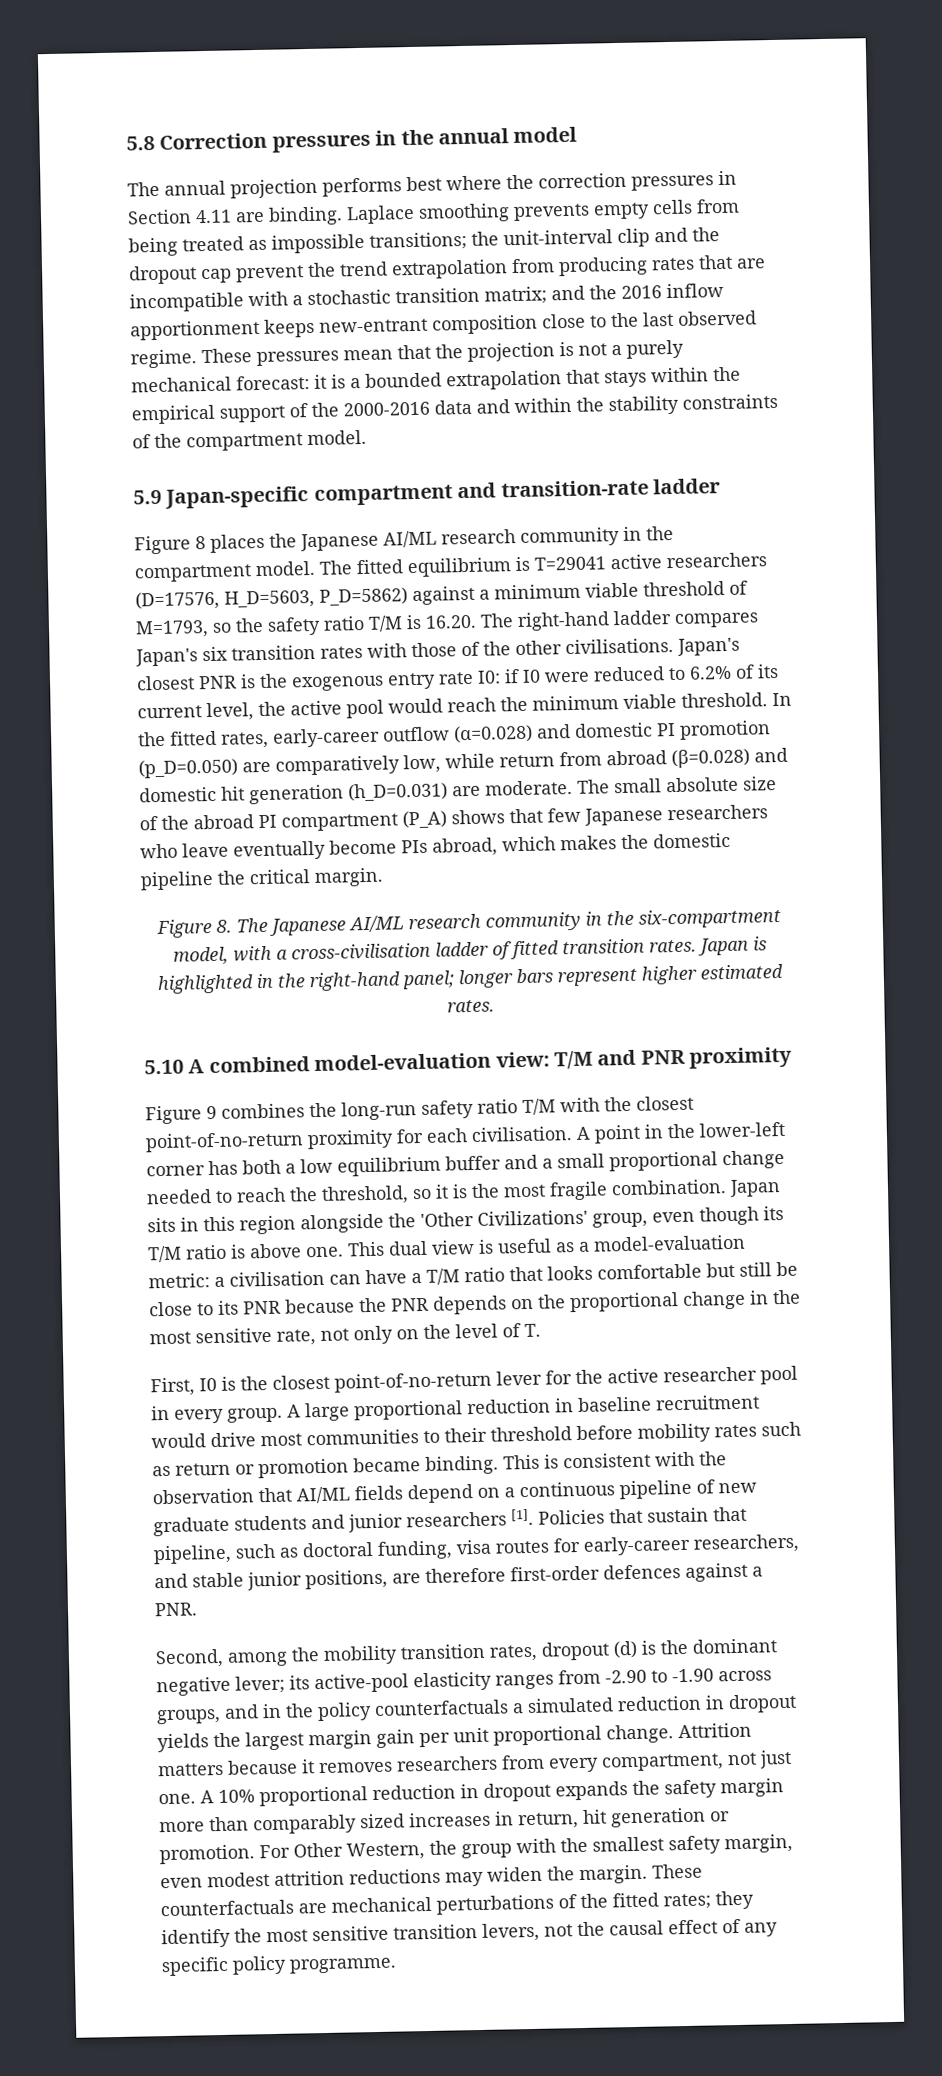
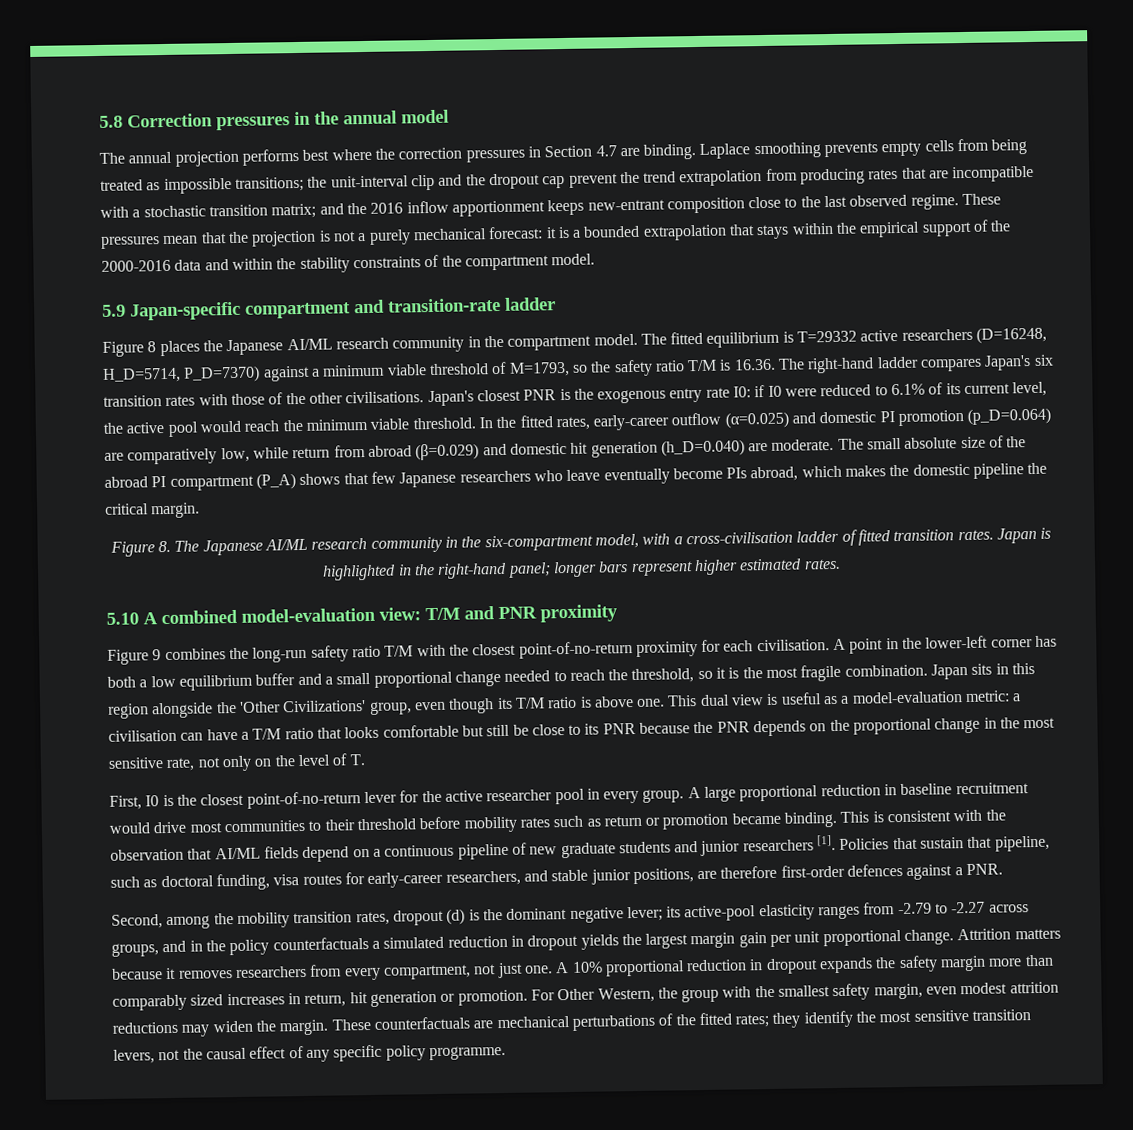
[195,209,232,224] 4.11 -> [595,145,617,157] 4.7
[534,556,606,571] T=29041 -> [797,330,858,343] T=29332
[135,587,408,611] (D=17576, H_D=5603, P_D=5862) -> [976,326,1048,344] [103,365,261,383] (D=16248, H_D=5714, P_D=7370)
[425,614,477,629] 16.20. -> [733,358,776,371] 16.36.
[689,665,732,680] 6.2% -> [891,383,926,396] 6.1%
[453,724,533,744] (α=0.028) -> [724,411,789,429] (α=0.025)
[138,758,238,779] (p_D=0.050) -> [967,407,1052,425] (p_D=0.064)
[671,748,750,769] (β=0.028) -> [415,443,480,461] (β=0.029)
[348,782,448,802] (h_D=0.031) -> [660,439,745,457] (h_D=0.040)
[605,1668,714,1684] -2.90 to -1.90 -> [897,901,986,915] -2.79 to -2.27

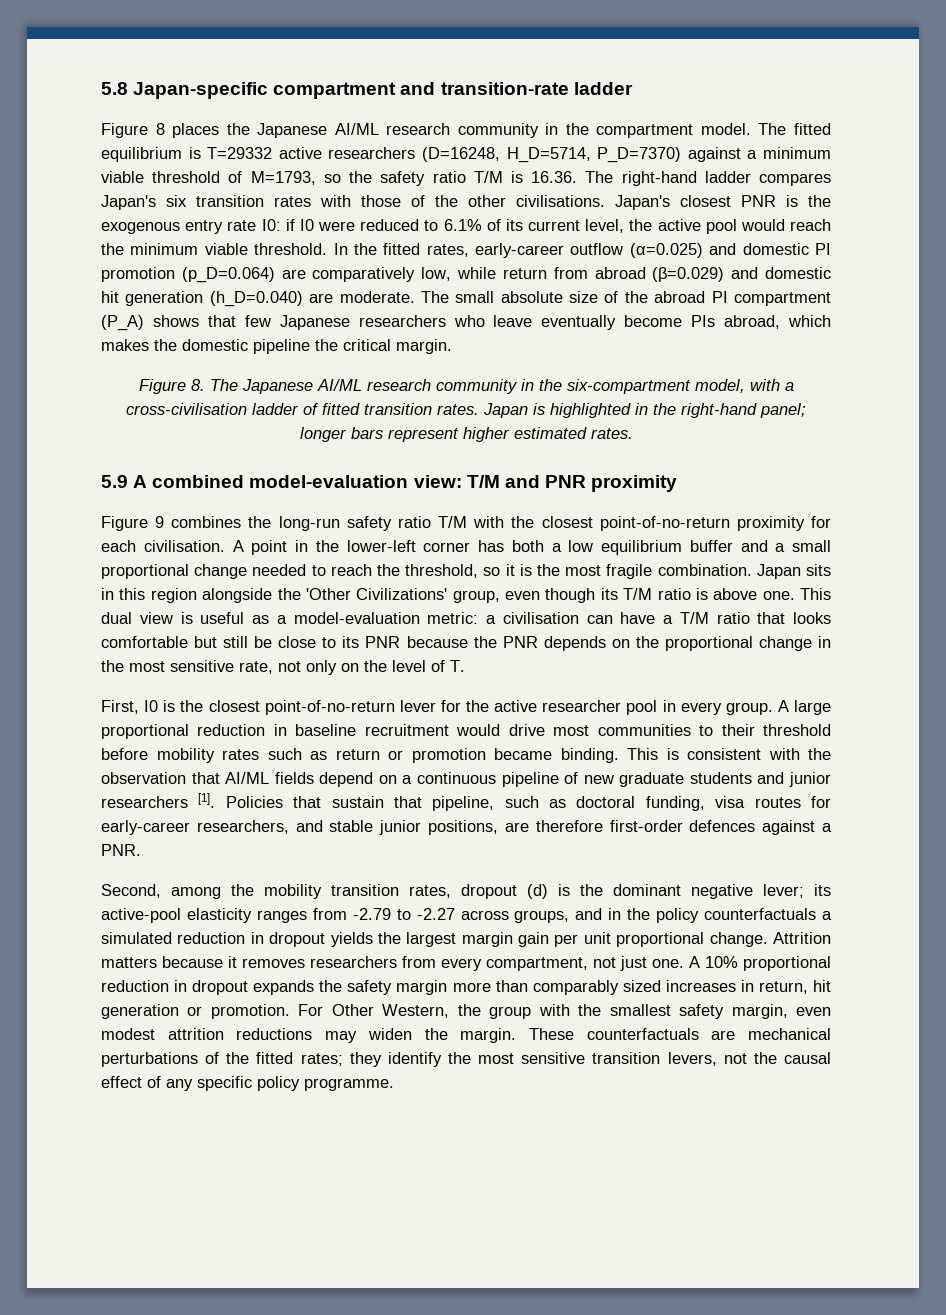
[127,109,449,131] [99,138,1028,167] [100,165,1035,195] [100,193,1002,219] [101,219,1012,249] [101,253,596,273] [102,304,126,317] Correction pressures in the annual model // The annual projection performs best where the correction pressures in Section 4.7 are binding. Laplace smoothing prevents empty cells from being treated as impossible transitions; the unit-interval clip and the dropout cap prevent the trend extrapolation from producing rates that are incompatible with a stochastic transition matrix; and the 2016 inflow apportionment keeps new-entrant composition close to the last observed regime. These pressures mean that the projection is not a purely mechanical forecast: it is a bounded extrapolation that stays within the empirical support of the 2000-2016 data and within the stability constraints of the compartment model. // 5.9 -> (128, 88) none
[106,612,139,625] 5.10 -> [101,475,128,488] 5.9

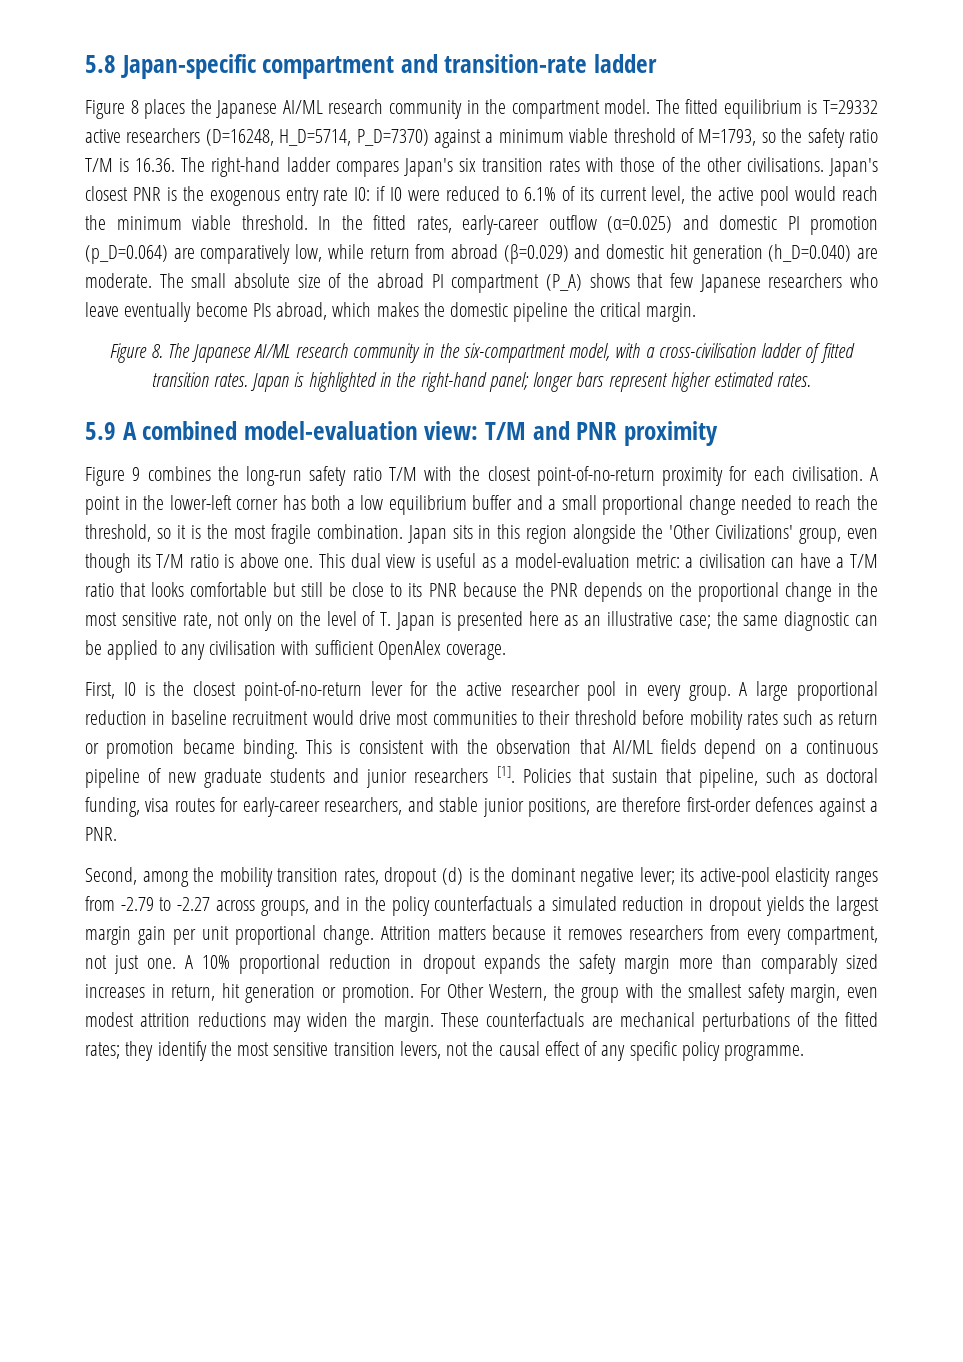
(465, 666) none -> [396,611,878,631] [85,640,507,660] Japan is presented here as an illustrative case; the same diagnostic can be applied to any civilisation with sufficient OpenAlex coverage.

